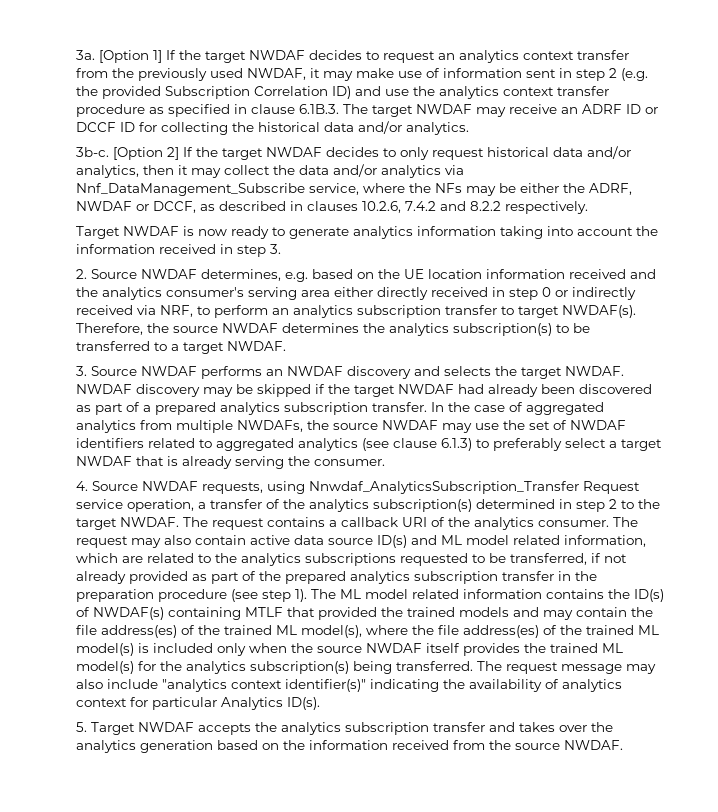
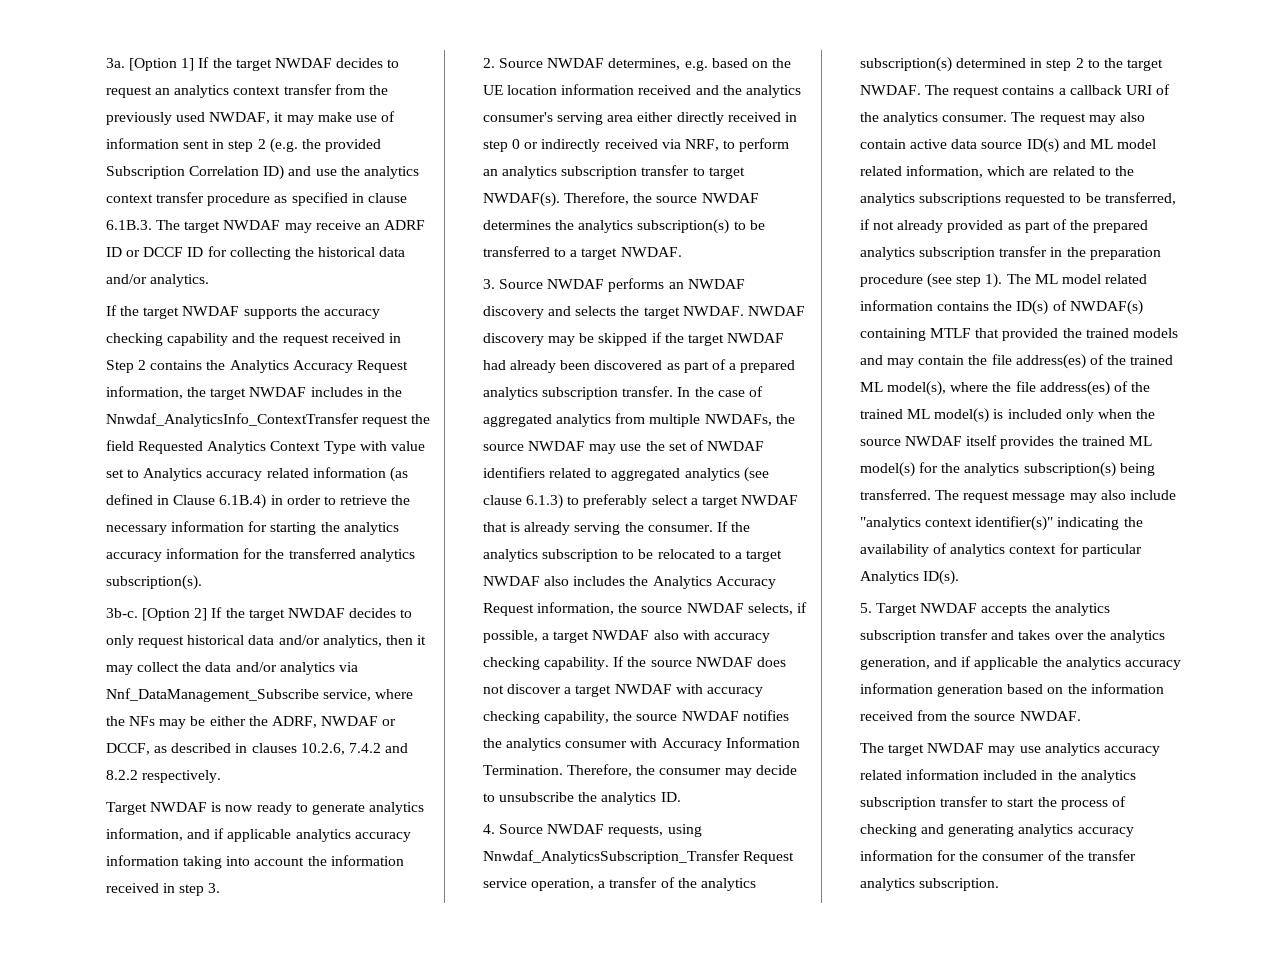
(469, 128) none -> [105,305,381,319] [105,333,402,346] [105,360,409,373] [105,386,403,400] [105,413,431,427] [105,440,426,454] [105,467,409,482] [105,494,411,509] [105,521,399,535] [105,548,415,562] [105,575,202,590] // If the target NWDAF supports the accuracy checking capability and the request received in Step 2 contains the Analytics Accuracy Request information, the target NWDAF includes in the Nnwdaf_AnalyticsInfo_ContextTransfer request the field Requested Analytics Context Type with value set to Analytics accuracy related information (as defined in Clause 6.1B.4) in order to retrieve the necessary information for starting the analytics accuracy information for the transferred analytics subscription(s).
(413, 232) none -> [105,828,411,842] information, and if applicable analytics accuracy
(385, 462) none -> [717,521,751,532] [482,549,783,562] [482,576,776,589] [482,602,808,616] [482,630,771,643] [482,656,787,670] [482,684,764,697] [482,710,789,724] [482,737,800,751] [482,764,797,778] [482,792,681,805] If the analytics subscription to be relocated to a target NWDAF also includes the Analytics Accuracy Request information, the source NWDAF selects, if possible, a target NWDAF also with accuracy checking capability. If the source NWDAF does not discover a target NWDAF with accuracy checking capability, the source NWDAF notifies the analytics consumer with Accuracy Information Termination. Therefore, the consumer may decide to unsubscribe the analytics ID.
(136, 746) none -> [859,656,1182,670] [859,683,933,694] generation, and if applicable the analytics accuracy information
(623, 745) none -> [859,743,1161,756] [859,769,1136,783] [859,796,1127,810] [859,824,1134,837] [859,850,1137,861] [859,878,1000,891] // The target NWDAF may use analytics accuracy related information included in the analytics subscription transfer to start the process of checking and generating analytics accuracy information for the consumer of the transfer analytics subscription.

